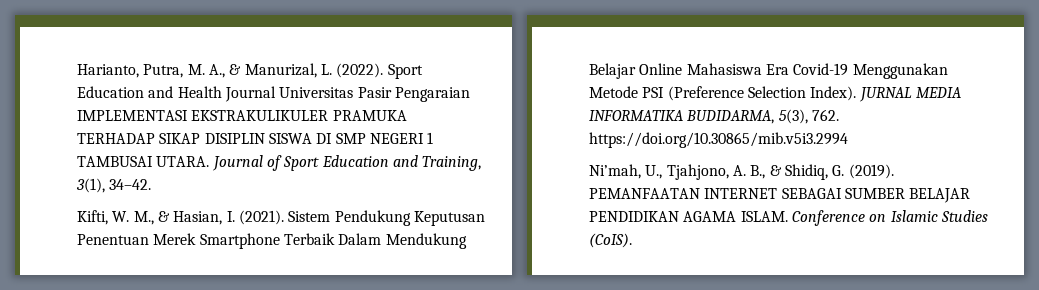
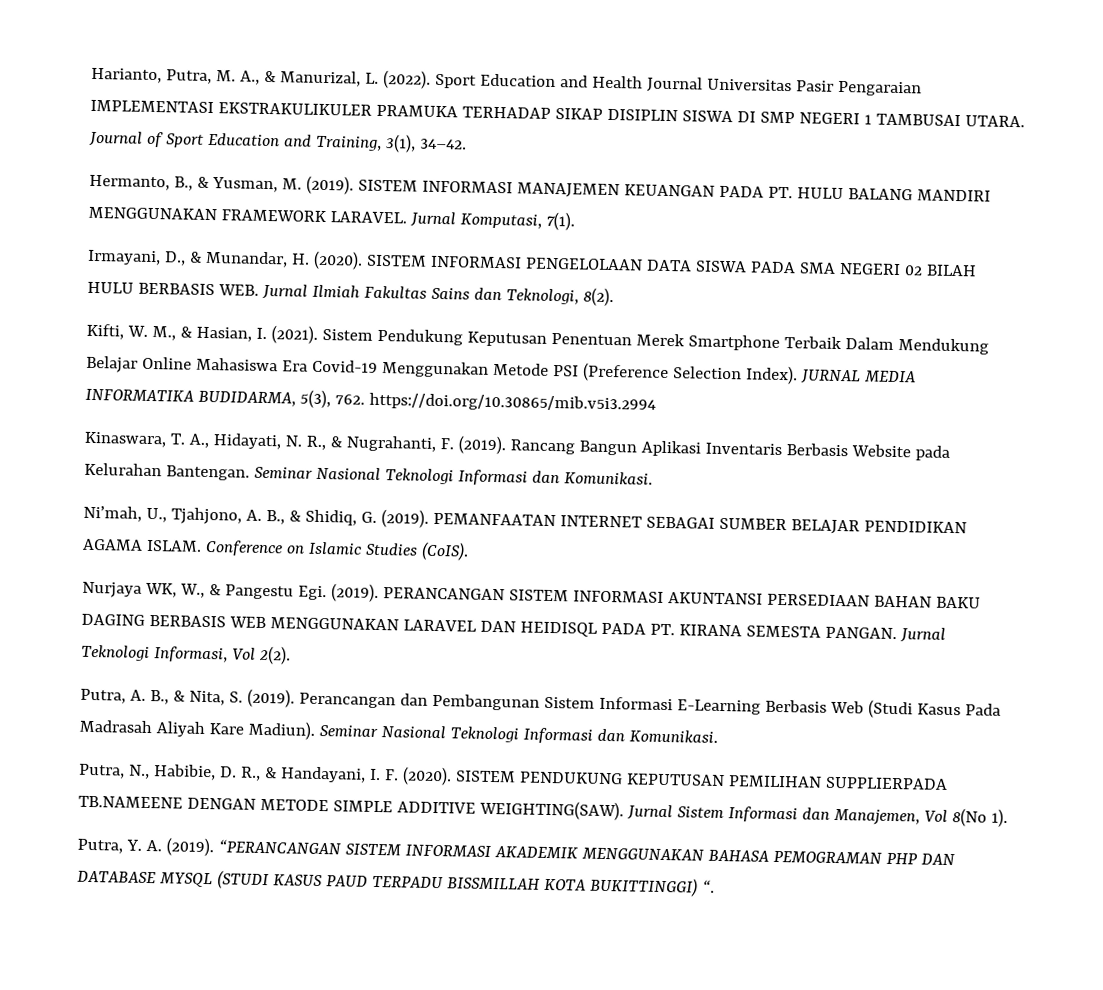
(152, 184) none -> [89,174,991,202] [88,206,575,231] [87,249,977,277] [87,281,614,307] // Hermanto, B., & Yusman, M. (2019). SISTEM INFORMASI MANAJEMEN KEUANGAN PADA PT. HULU BALANG MANDIRI MENGGUNAKAN FRAMEWORK LARAVEL. Jurnal Komputasi, 7(1). // Irmayani, D., & Munandar, H. (2020). SISTEM INFORMASI PENGELOLAAN DATA SISWA PADA SMA NEGERI 02 BILAH HULU BERBASIS WEB. Jurnal Ilmiah Fakultas Sains dan Teknologi, 8(2).
(848, 140) none -> [84,431,950,461] [84,462,653,486] // Kinaswara, T. A., Hidayati, N. R., & Nugrahanti, F. (2019). Rancang Bangun Aplikasi Inventaris Berbasis Website pada Kelurahan Bantengan. Seminar Nasional Teknologi Informasi dan Komunikasi.
(632, 240) none -> [82,581,981,609] [81,613,946,643] [81,644,291,665] [80,688,1001,719] [79,719,718,744] [78,763,948,790] [78,795,1008,828] [77,837,955,866] [77,870,715,897] // Nurjaya WK, W., & Pangestu Egi. (2019). PERANCANGAN SISTEM INFORMASI AKUNTANSI PERSEDIAAN BAHAN BAKU DAGING BERBASIS WEB MENGGUNAKAN LARAVEL DAN HEIDISQL PADA PT. KIRANA SEMESTA PANGAN. Jurnal Teknologi Informasi, Vol 2(2). // Putra, A. B., & Nita, S. (2019). Perancangan dan Pembangunan Sistem Informasi E-Learning Berbasis Web (Studi Kasus Pada Madrasah Aliyah Kare Madiun). Seminar Nasional Teknologi Informasi dan Komunikasi. // Putra, N., Habibie, D. R., & Handayani, I. F. (2020). SISTEM PENDUKUNG KEPUTUSAN PEMILIHAN SUPPLIERPADA TB.NAMEENE DENGAN METODE SIMPLE ADDITIVE WEIGHTING(SAW). Jurnal Sistem Informasi dan Manajemen, Vol 8(No 1). // Putra, Y. A. (2019). “PERANCANGAN SISTEM INFORMASI AKADEMIK MENGGUNAKAN BAHASA PEMOGRAMAN PHP DAN DATABASE MYSQL (STUDI KASUS PAUD TERPADU BISSMILLAH KOTA BUKITTINGGI) “.

